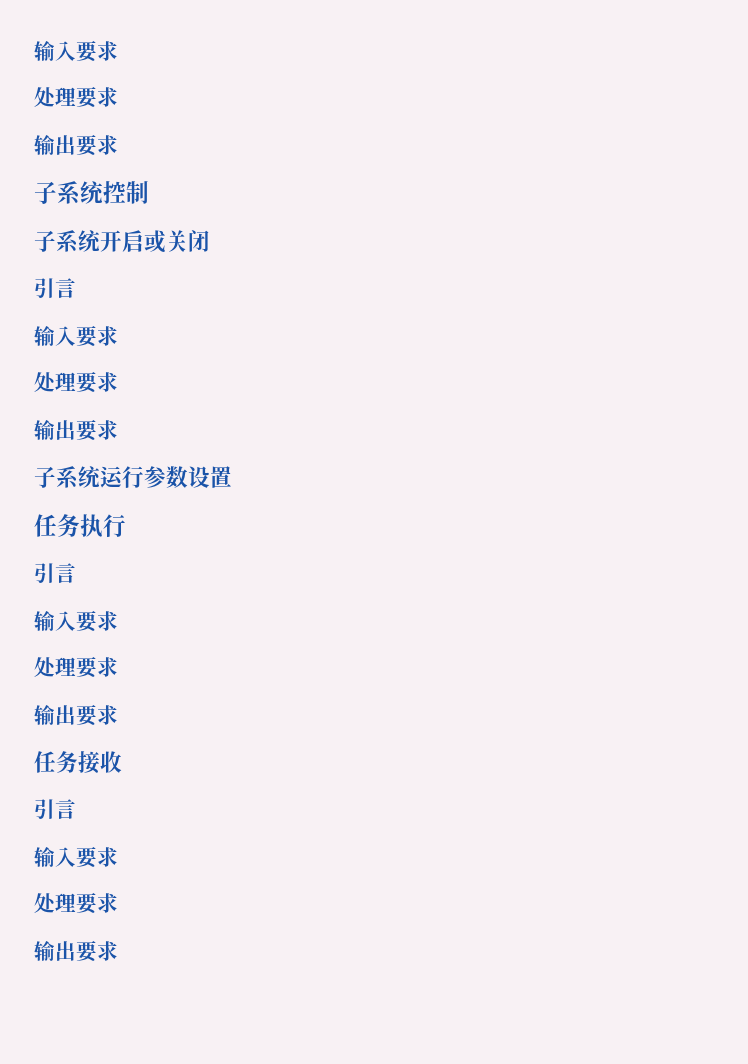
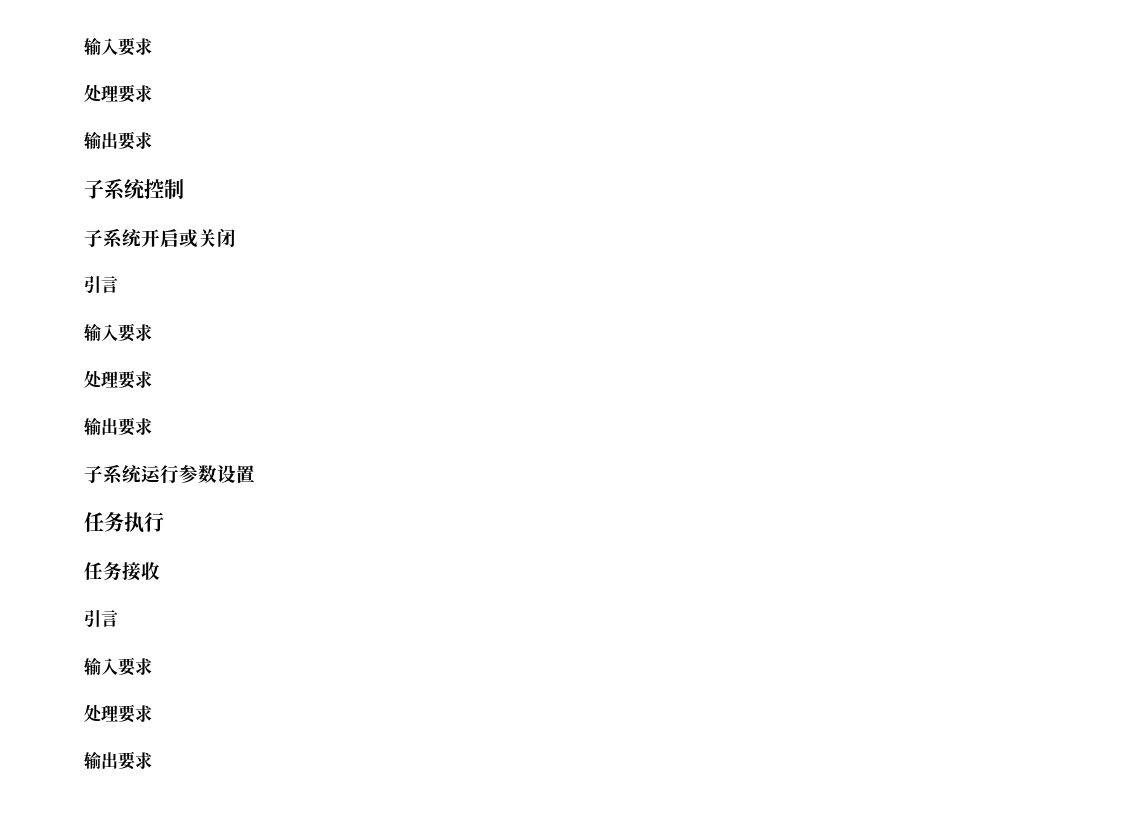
[34,563,76,584] [34,610,118,632] [34,657,118,678] [34,704,118,726] // 引言 // 输入要求 // 处理要求 // 输出要求 -> (164, 522) none

